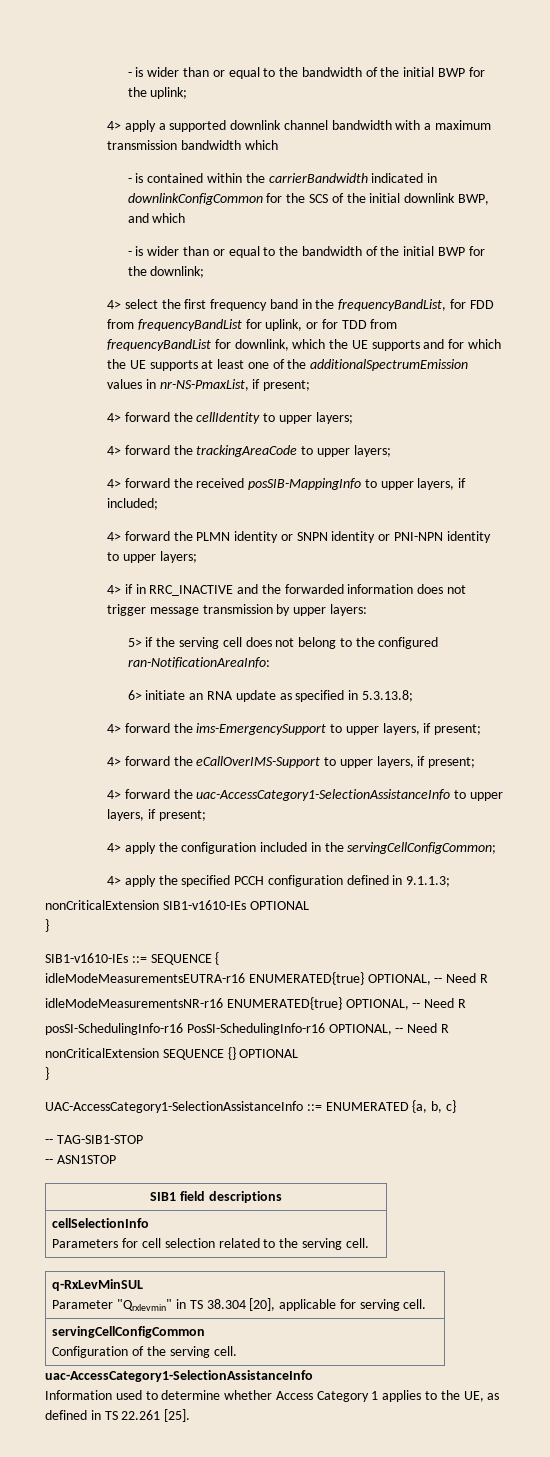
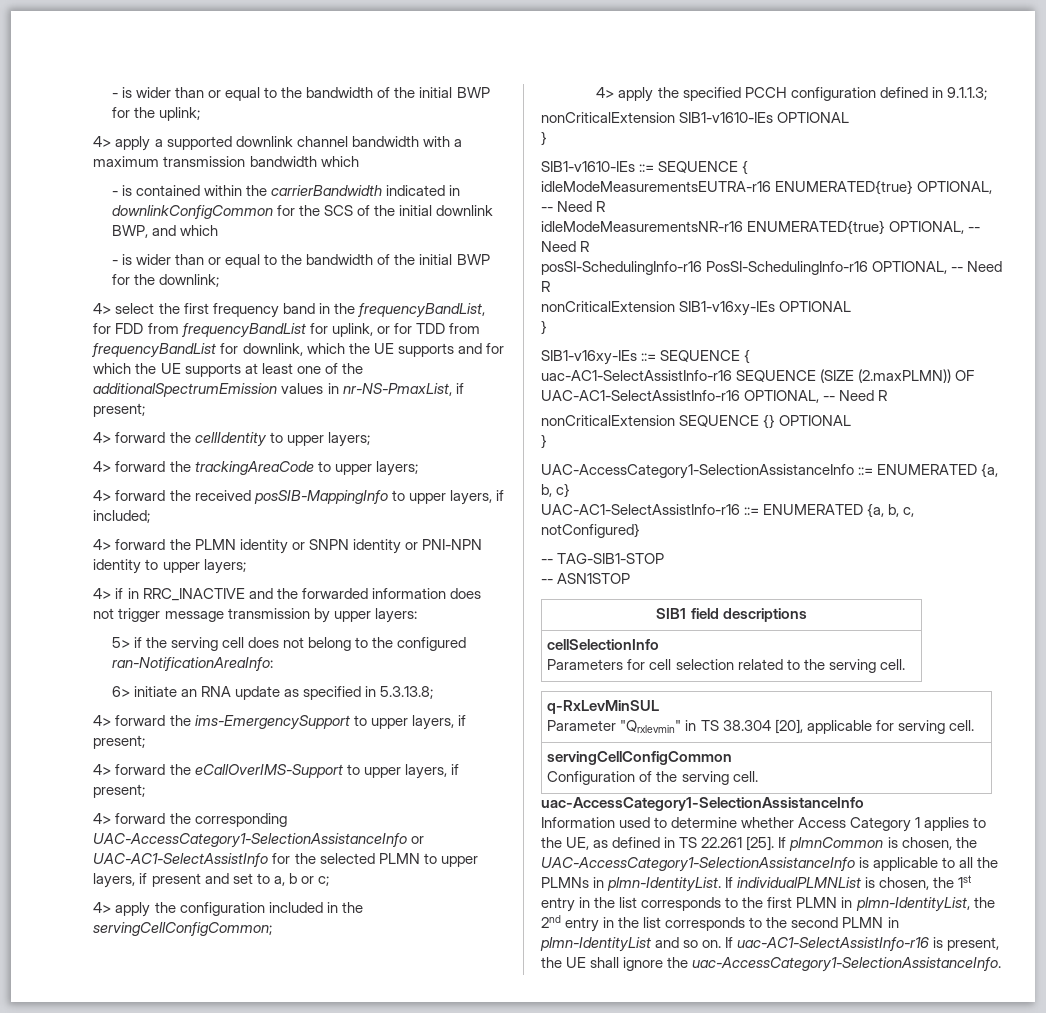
[196,789,503,801] [106,809,206,821] uac-AccessCategory1-SelectionAssistanceInfo to upper layers, if present; -> [194,813,287,827] [93,833,425,848] [93,853,478,867] [93,873,329,888] corresponding UAC-AccessCategory1-SelectionAssistanceInfo or UAC-AC1-SelectAssistInfo for the selected PLMN to upper layers, if present and set to a, b or c;
(449, 1028) none -> [541,301,852,316] [541,320,547,335] [541,349,751,365] [541,369,975,383] [541,390,888,403] // nonCriticalExtension SIB1-v16xy-IEs OPTIONAL // } // SIB1-v16xy-IEs ::= SEQUENCE { // uac-AC1-SelectAssistInfo-r16 SEQUENCE (SIZE (2.maxPLMN)) OF UAC-AC1-SelectAssistInfo-r16 OPTIONAL, -- Need R
(456, 1106) none -> [541,503,915,518] [541,523,640,538] // UAC-AC1-SelectAssistInfo-r16 ::= ENUMERATED {a, b, c, notConfigured}
(191, 1415) none -> [778,837,977,851] [541,857,999,872] [541,875,972,892] [541,897,995,912] [541,915,899,932] [540,937,1000,952] [541,957,1002,972] If plmnCommon is chosen, the UAC-AccessCategory1-SelectionAssistanceInfo is applicable to all the PLMNs in plmn-IdentityList. If individualPLMNList is chosen, the 1st entry in the list corresponds to the first PLMN in plmn-IdentityList, the 2nd entry in the list corresponds to the second PLMN in plmn-IdentityList and so on. If uac-AC1-SelectAssistInfo-r16 is present, the UE shall ignore the uac-AccessCategory1-SelectionAssistanceInfo.

